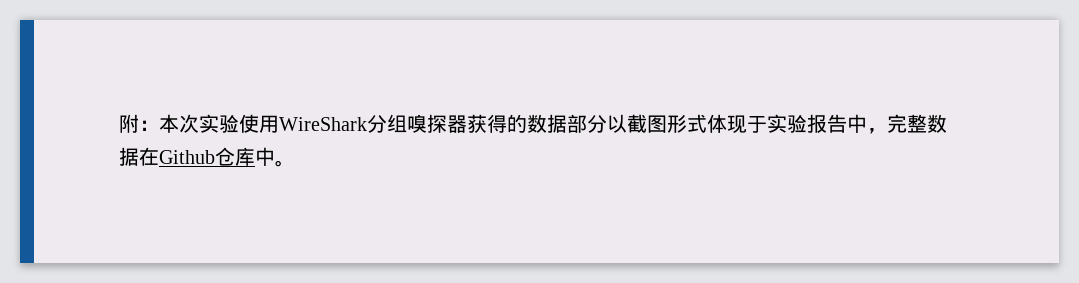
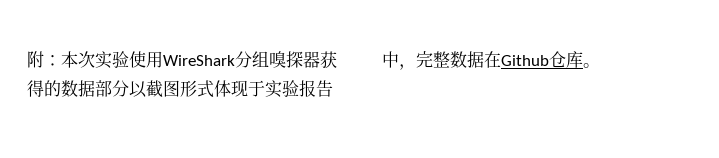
[255,147,275,166] 中 -> (583, 59) none

